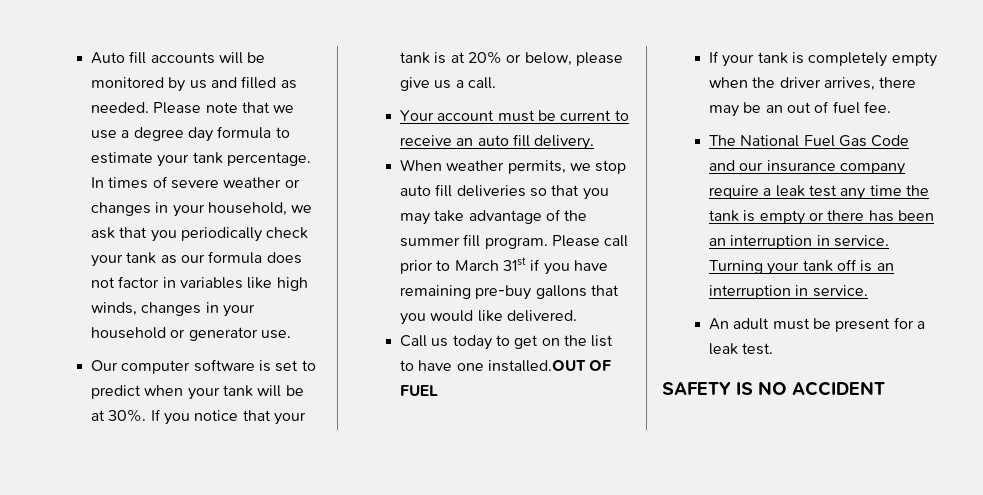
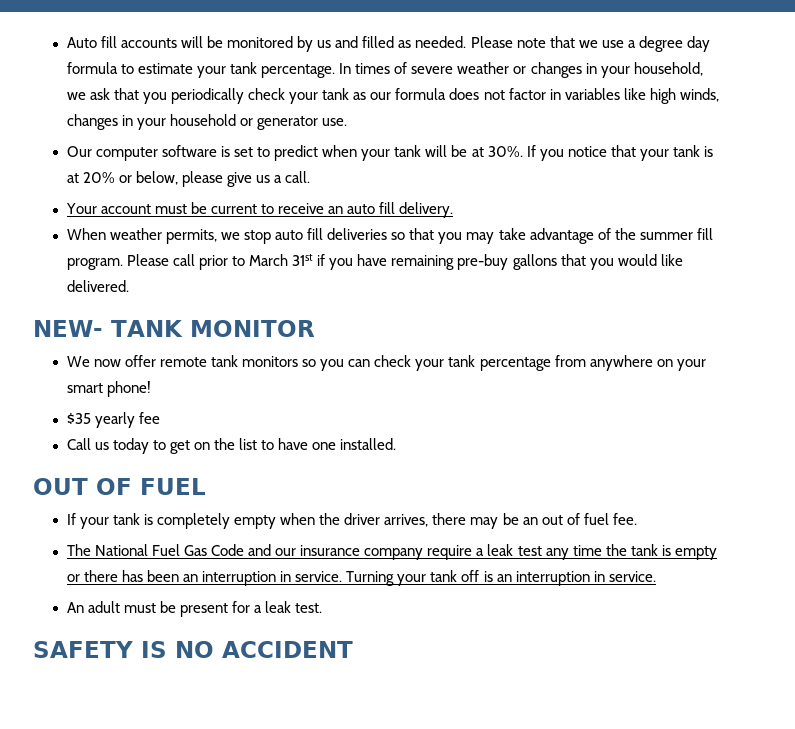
(578, 316) none -> [33,320,315,337] [66,355,706,371] [66,381,151,397] [66,412,161,428] // NEW- TANK MONITOR // We now offer remote tank monitors so you can check your tank percentage from anywhere on your smart phone! // $35 yearly fee
[488,360,587,372] installed.OUT -> [340,438,397,450] [33,478,88,495] installed. // OUT

